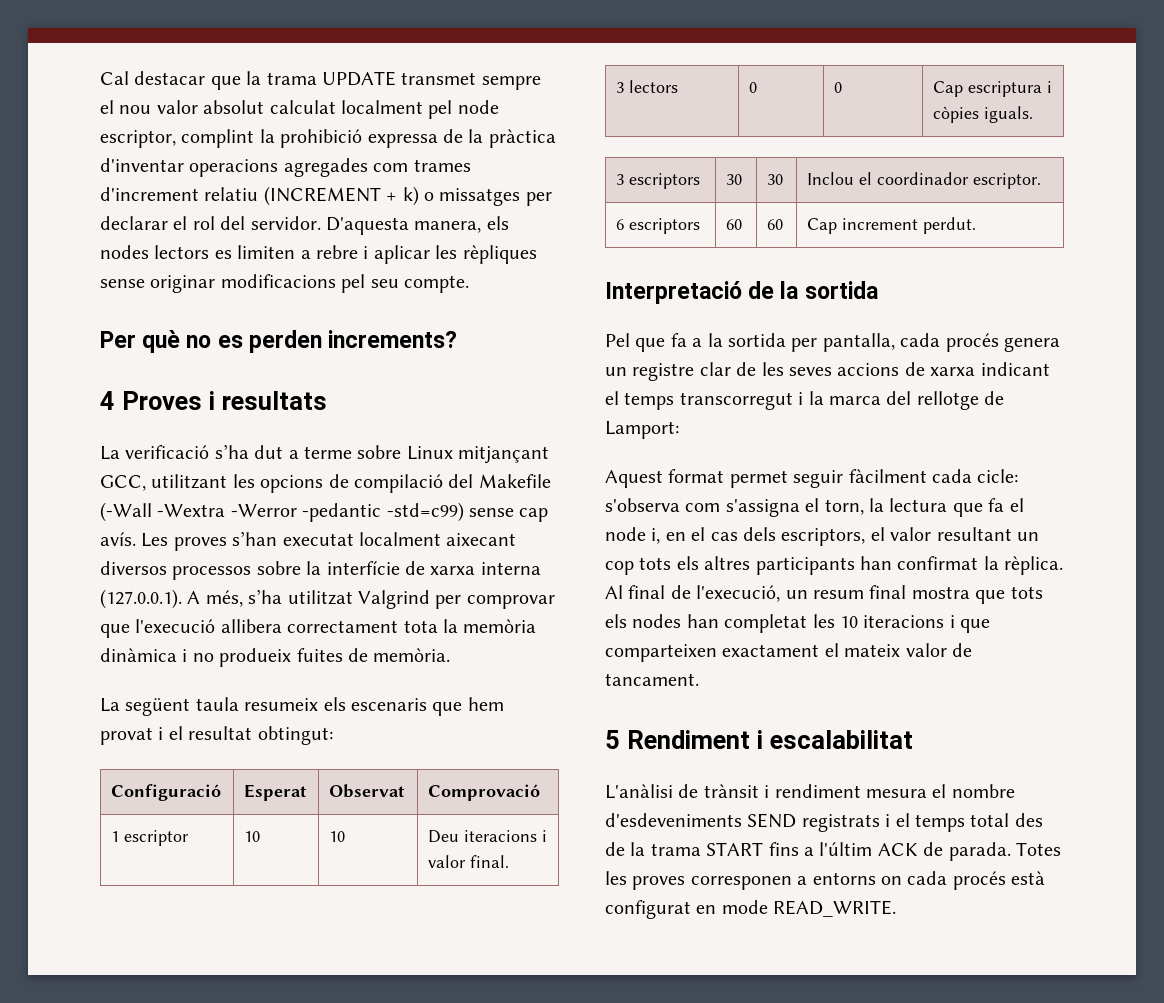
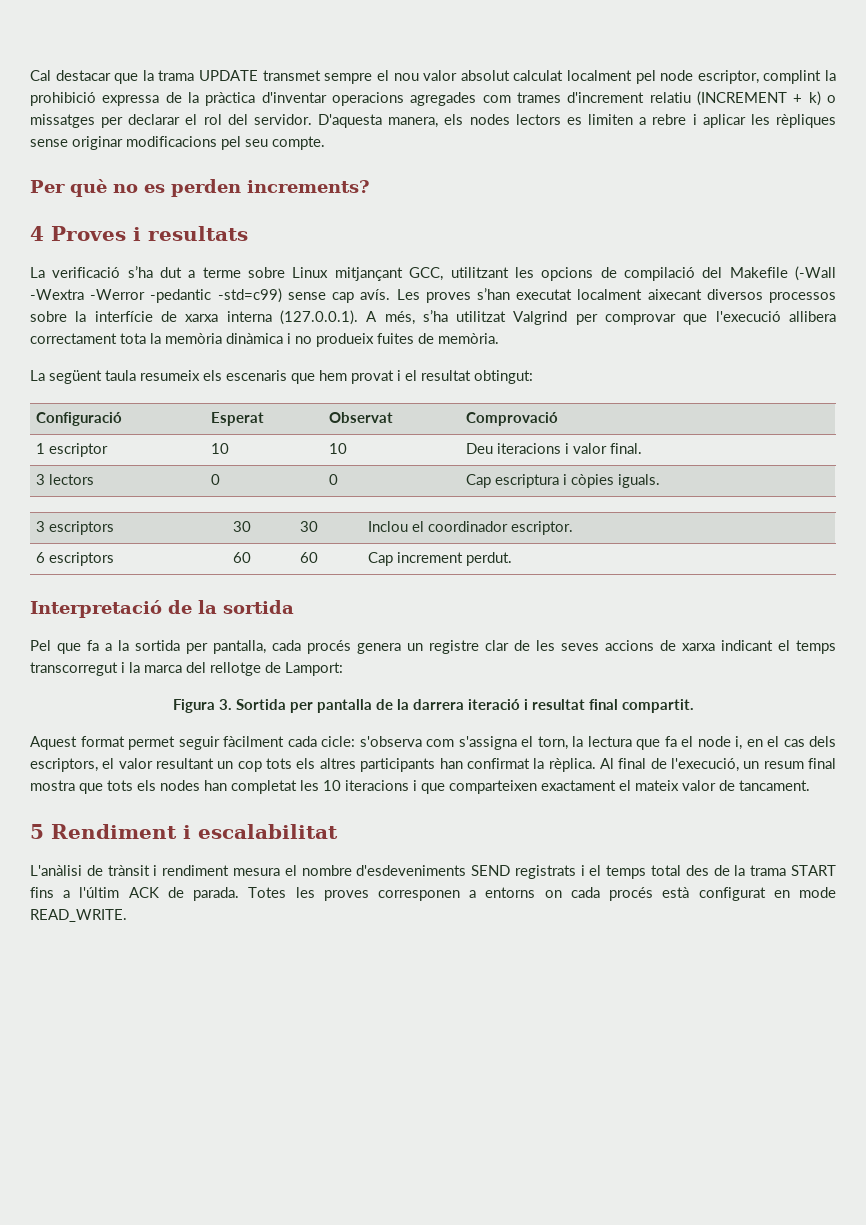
(679, 430) none -> [172,699,694,713] // Figura 3. Sortida per pantalla de la darrera iteració i resultat final compartit.

